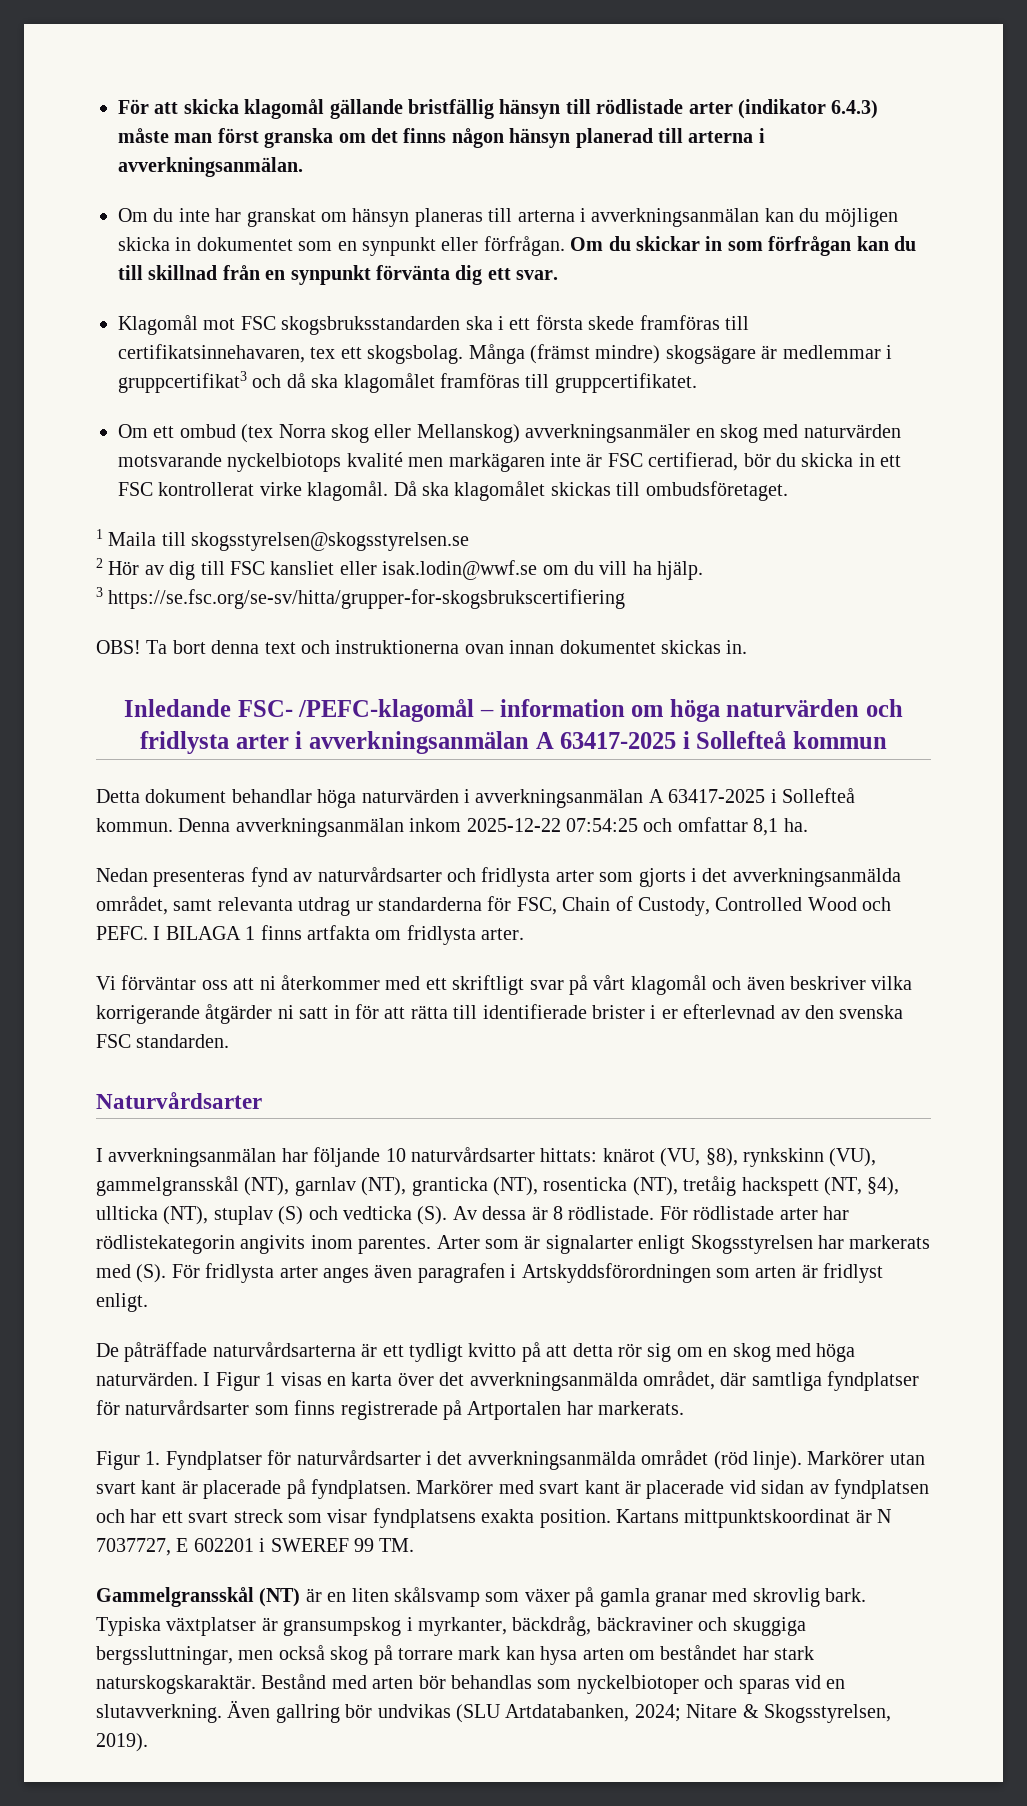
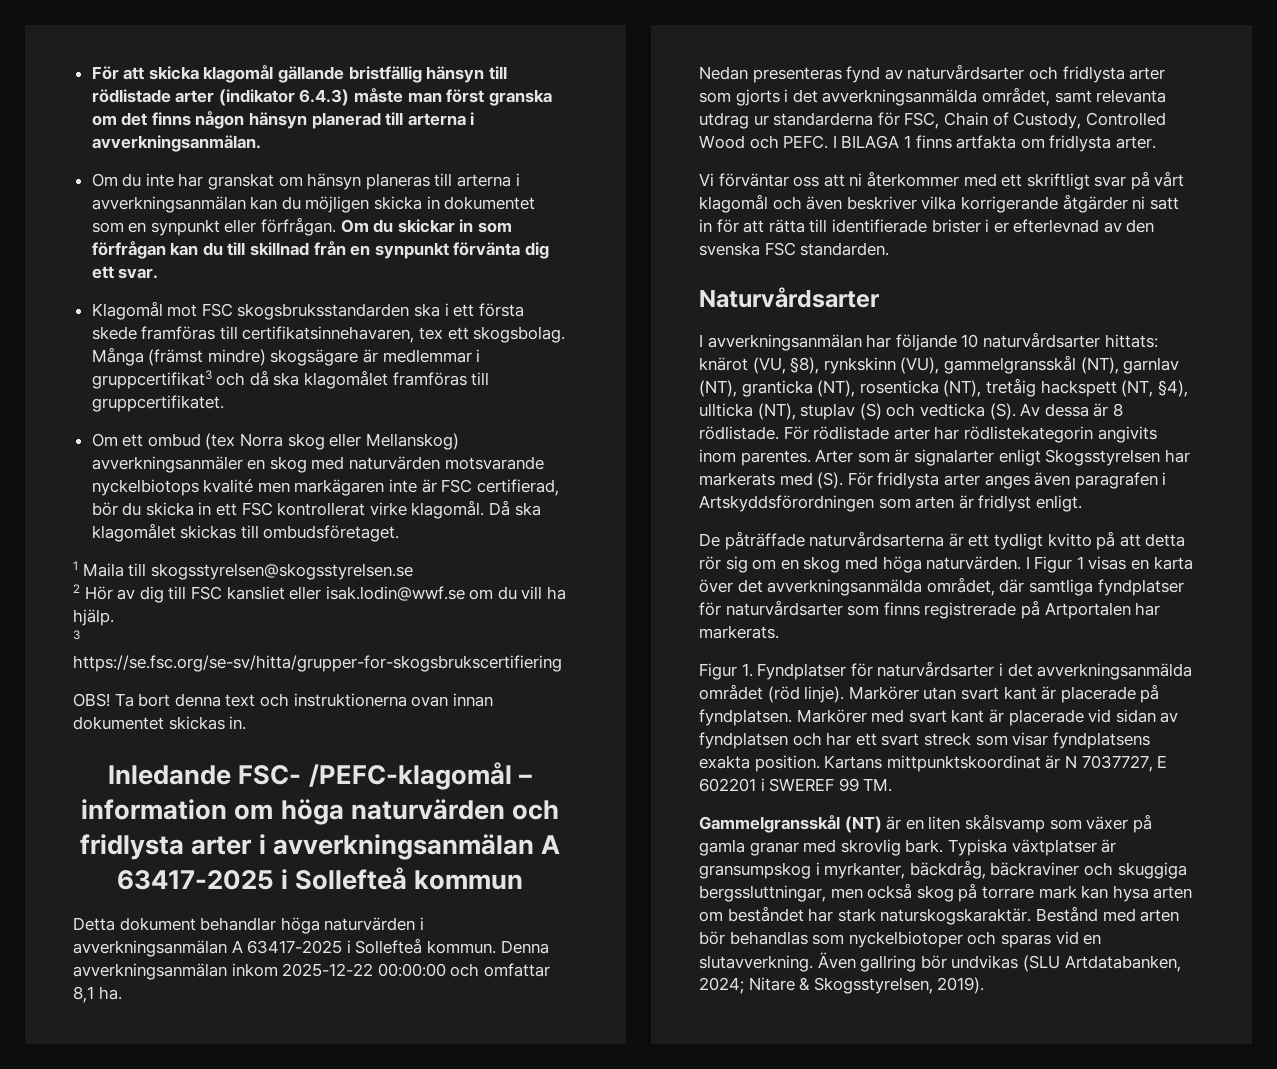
[566,818,638,832] 07:54:25 -> [377,963,446,977] 00:00:00

